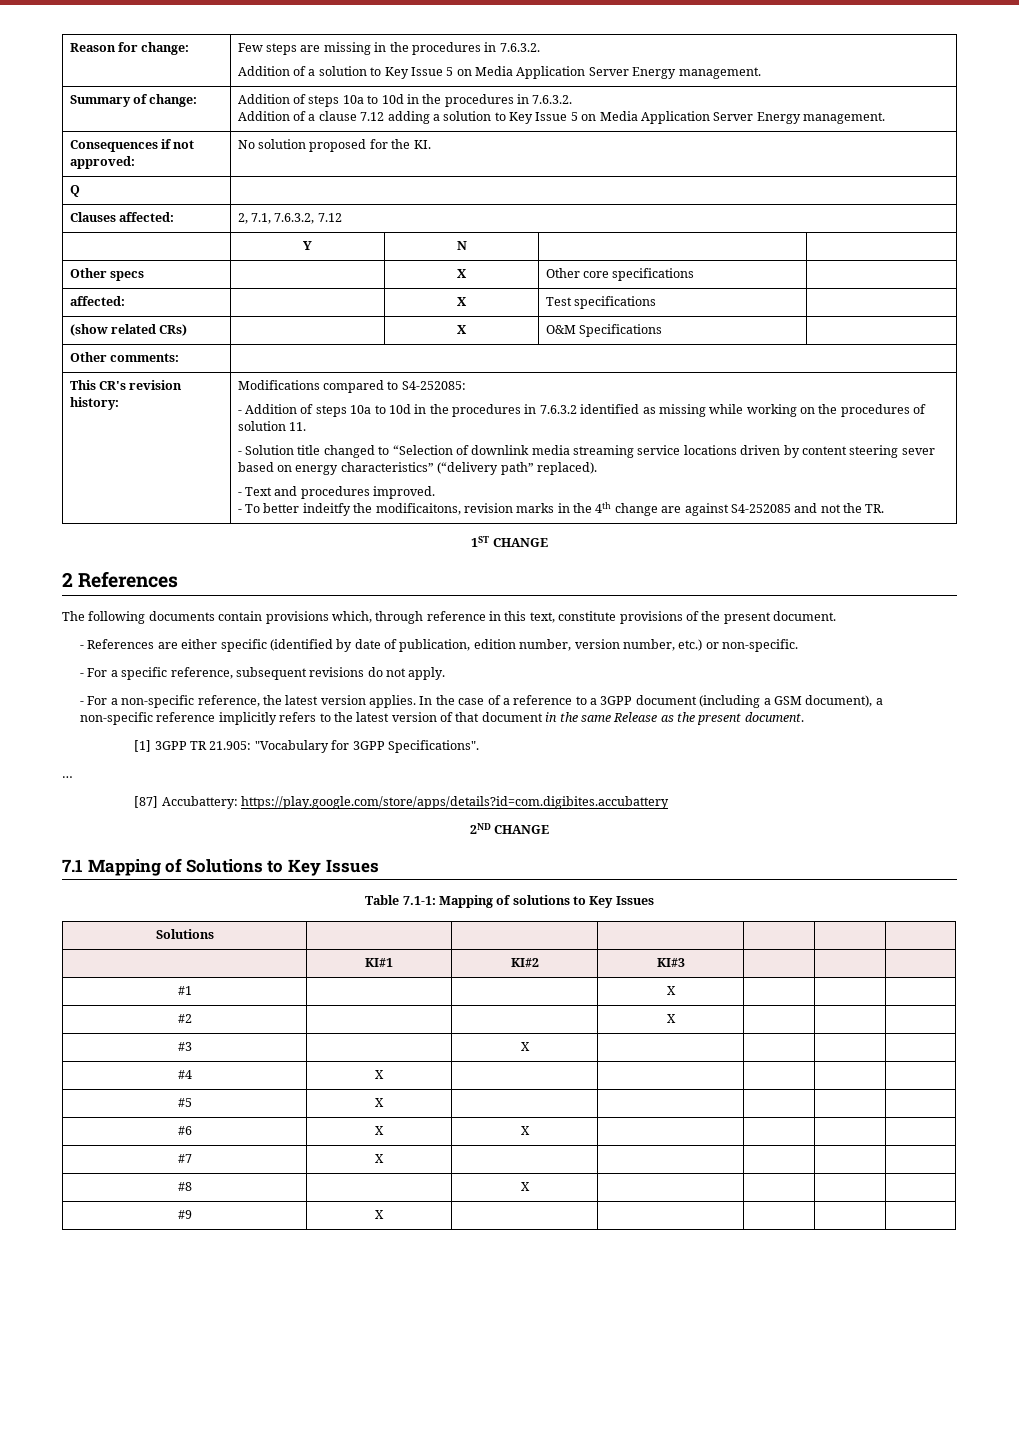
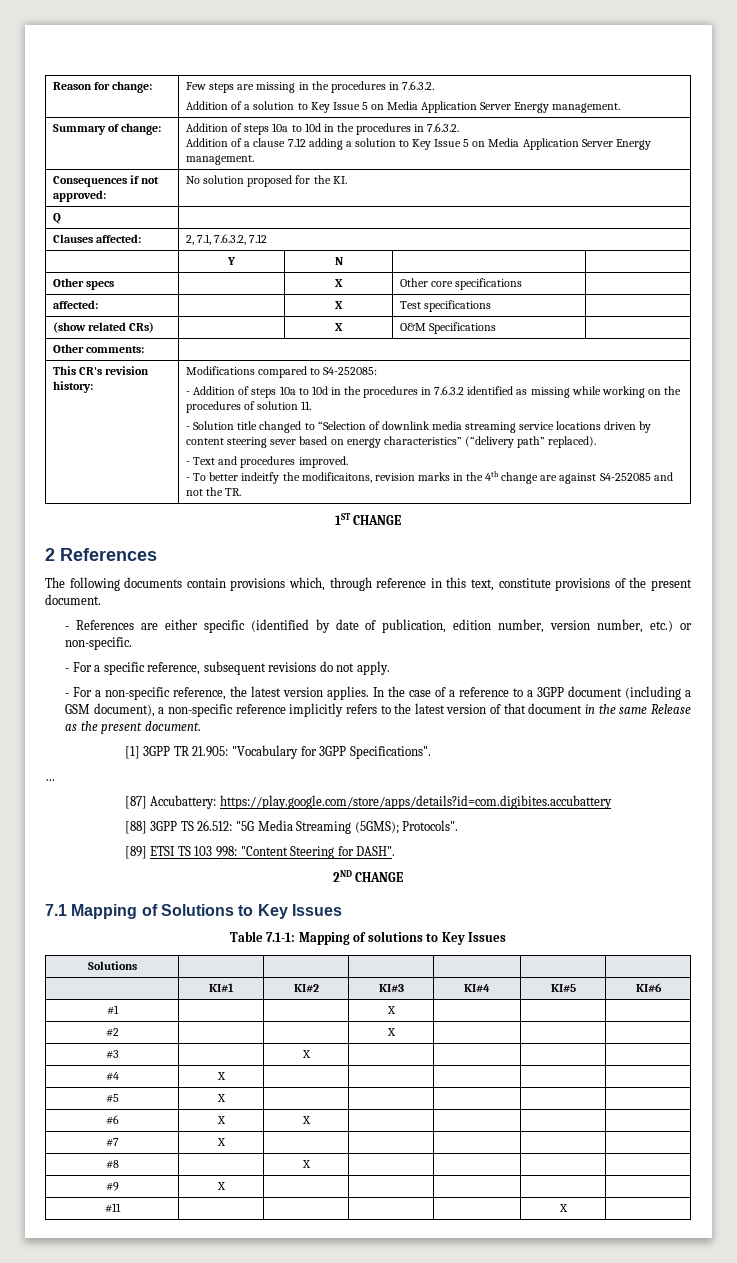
(670, 802) none -> [124,820,459,834] [124,846,396,859] // [88] 3GPP TS 26.512: "5G Media Streaming (5GMS); Protocols". // [89] ETSI TS 103 998: "Content Steering for DASH".
(685, 962) | | -> [464,984,490,992] [550,984,576,992] [635,983,662,992] KI#4 | KI#5 | KI#6
(385, 1214) none -> [104,1203,121,1213] [558,1204,568,1212] // #11 | | | | | X |

